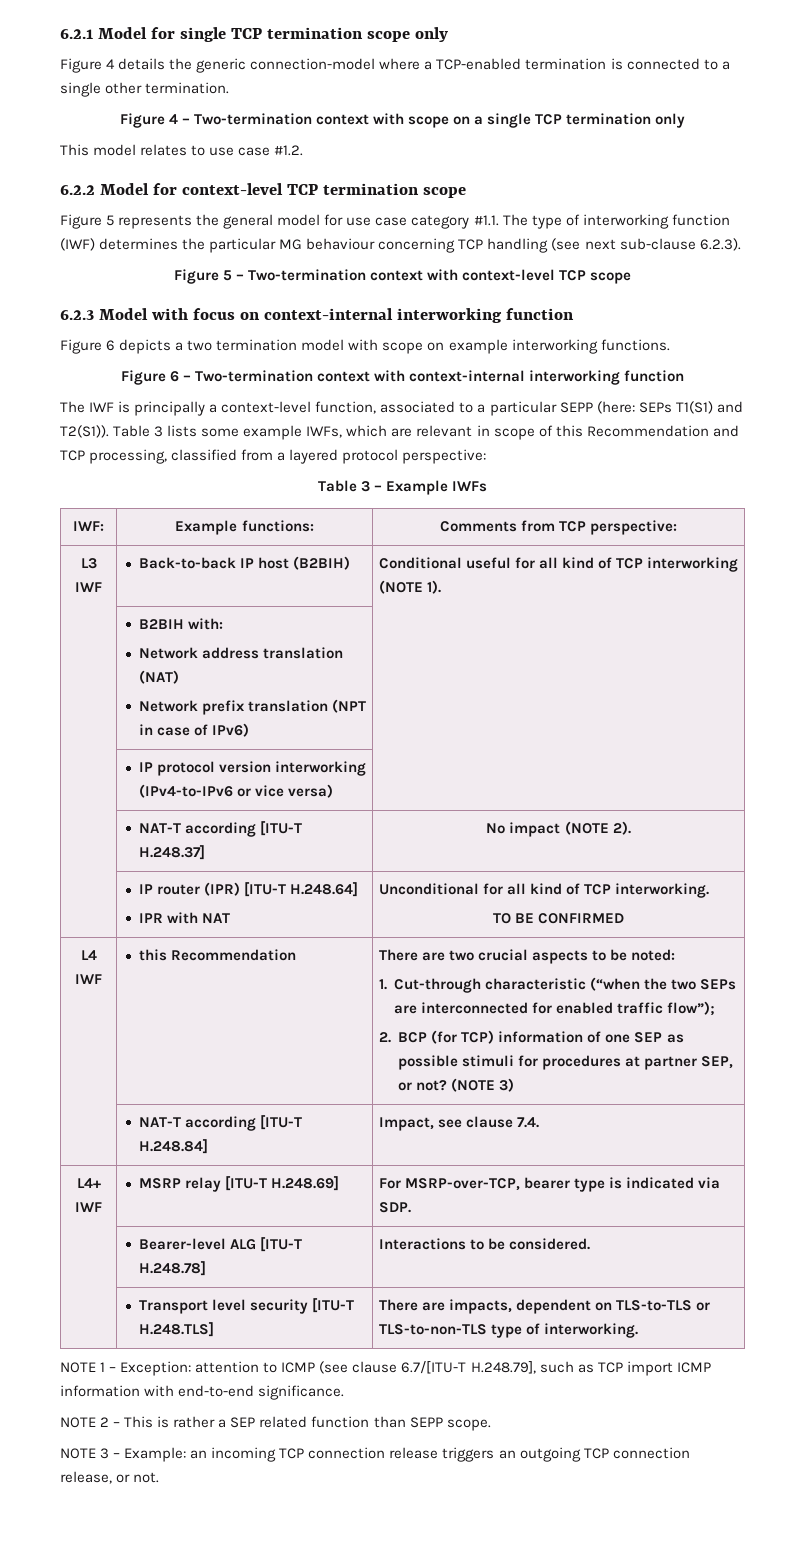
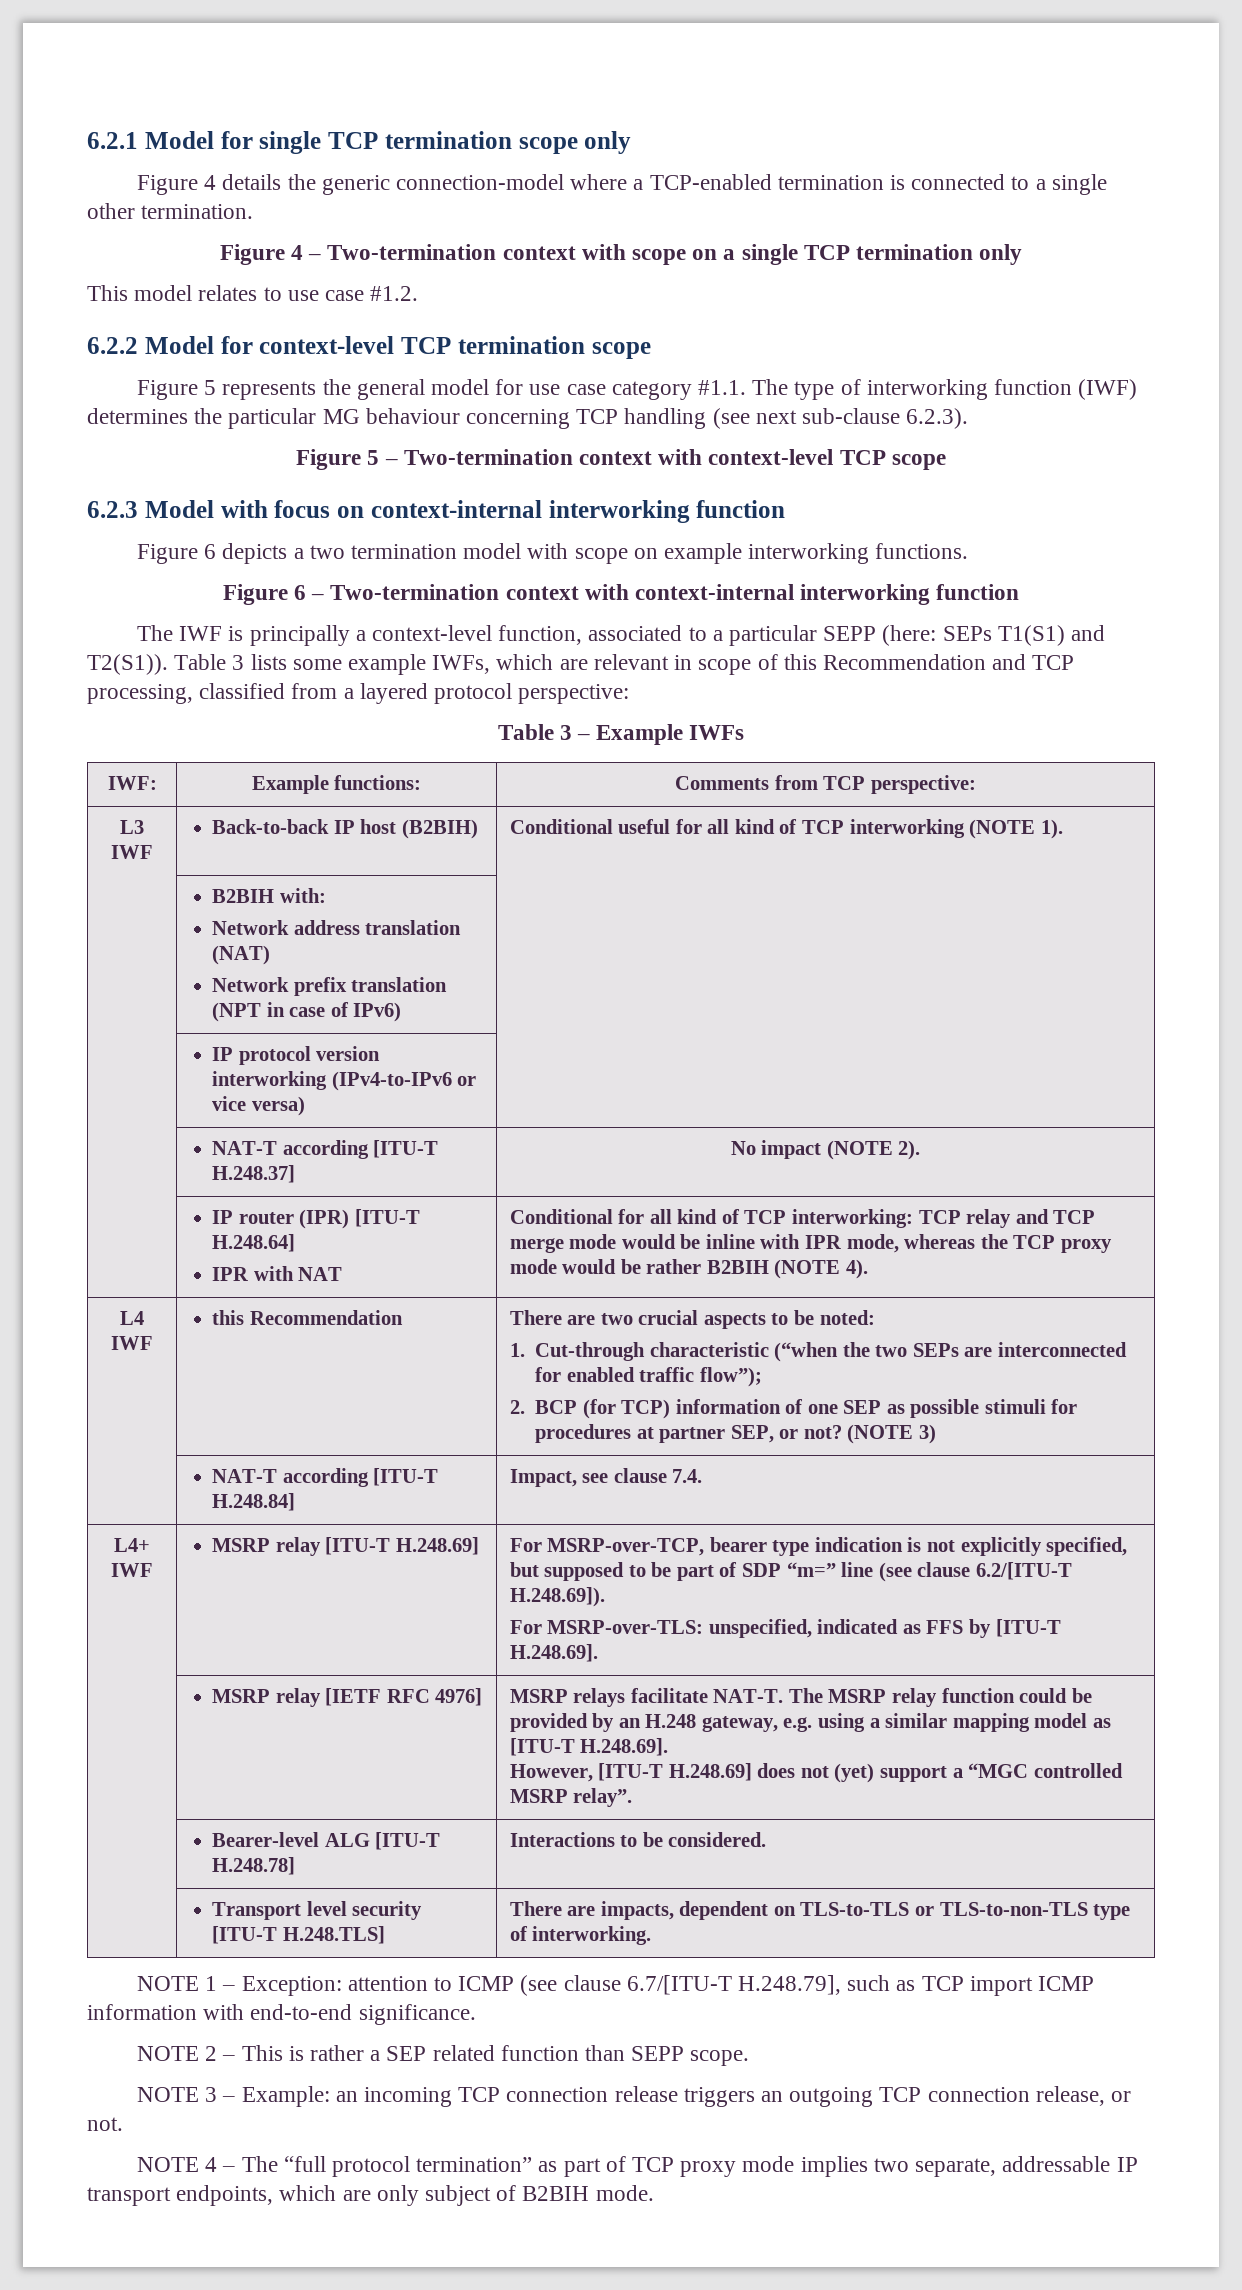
[378,883,709,898] [492,913,625,924] Unconditional for all kind of TCP interworking. // TO BE CONFIRMED -> [509,1209,1096,1228] [509,1234,1112,1253] [509,1259,868,1279] Conditional for all kind of TCP interworking: TCP relay and TCP merge mode would be inline with IPR mode, whereas the TCP proxy mode would be rather B2BIH (NOTE 4).
[608,1177,720,1189] [378,1202,411,1213] is indicated via SDP. -> [814,1537,1128,1556] [509,1562,1072,1582] [509,1587,605,1607] [509,1619,1061,1638] [509,1644,598,1662] [212,1688,483,1707] [509,1688,1092,1707] [509,1713,1111,1732] [509,1738,669,1756] [509,1763,1123,1783] [509,1788,633,1807] indication is not explicitly specified, but supposed to be part of SDP “m=” line (see clause 6.2/[ITU-T H.248.69]). // For MSRP-over-TLS: unspecified, indicated as FFS by [ITU-T H.248.69]. // | MSRP relay [IETF RFC 4976] | MSRP relays facilitate NAT-T. The MSRP relay function could be provided by an H.248 gateway, e.g. using a similar mapping model as [ITU-T H.248.69]. // However, [ITU-T H.248.69] does not (yet) support a “MGC controlled MSRP relay”.
(160, 1477) none -> [136,2156,1138,2177] [87,2185,654,2206] // NOTE 4 – The “full protocol termination” as part of TCP proxy mode implies two separate, addressable IP transport endpoints, which are only subject of B2BIH mode.

